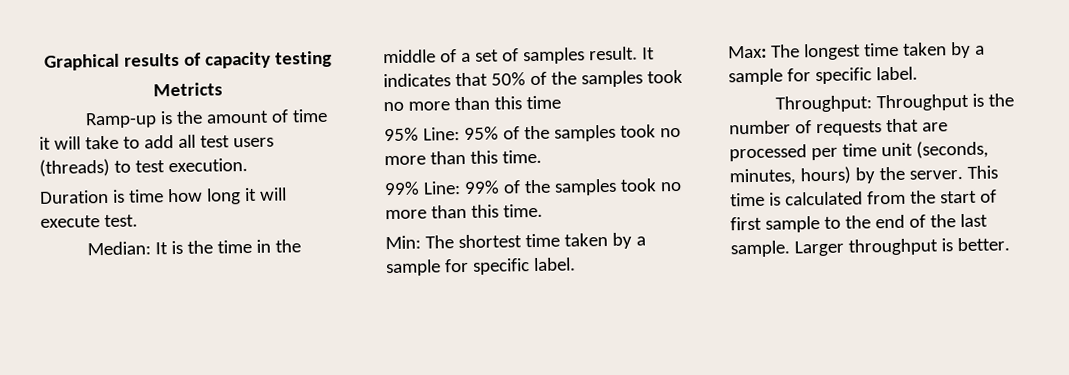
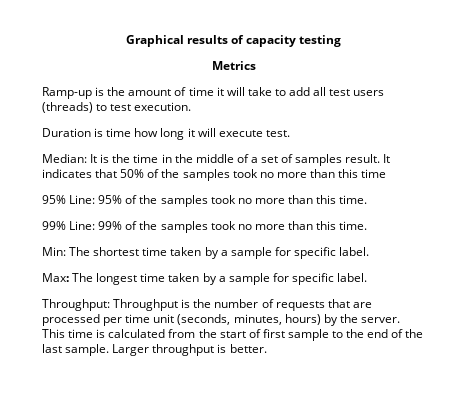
[153,82,223,97] Metricts -> [211,61,256,70] Metrics

